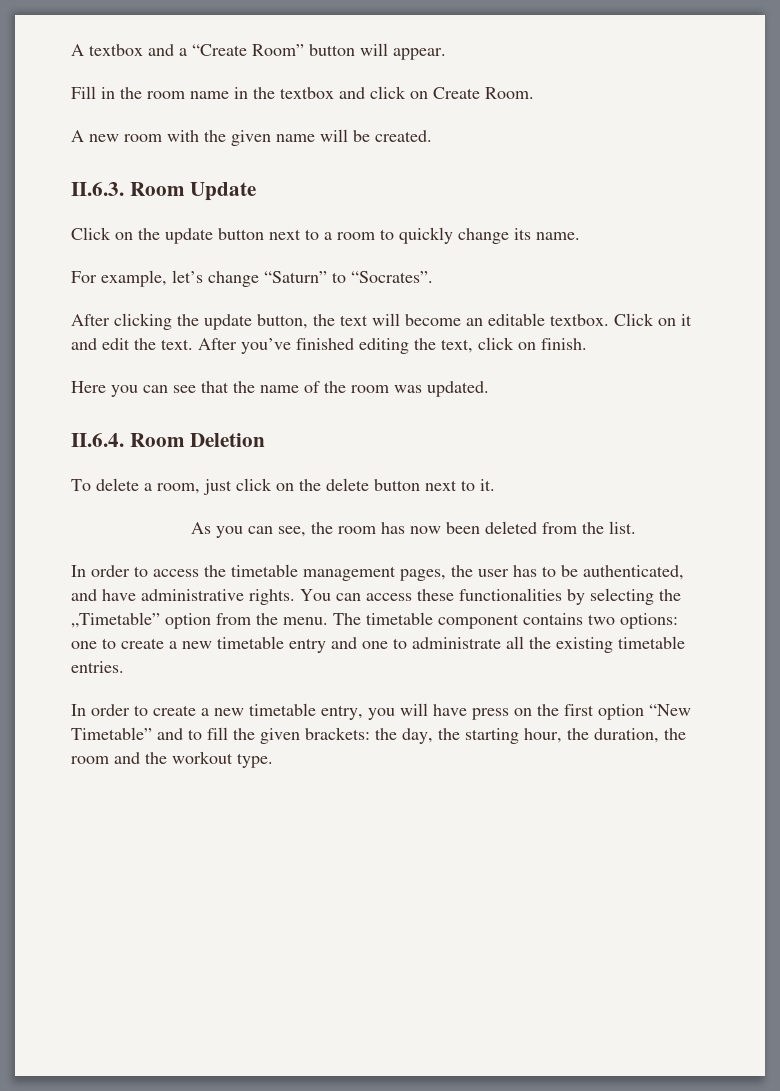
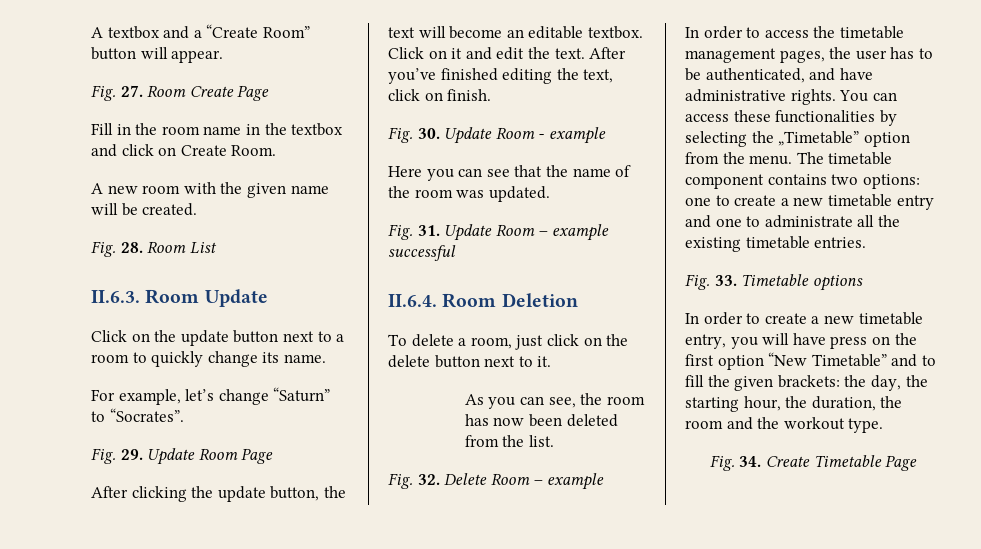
(446, 54) none -> [91,85,270,101] // Fig. 27. Room Create Page
(432, 136) none -> [91,241,217,257] // Fig. 28. Room List
(433, 277) none -> [91,448,274,465] // Fig. 29. Update Room Page
(587, 344) none -> [388,127,606,144] // Fig. 30. Update Room - example
(489, 389) none -> [388,224,609,241] [388,245,456,261] // Fig. 31. Update Room – example successful
(636, 527) none -> [388,473,604,490] // Fig. 32. Delete Room – example
(124, 667) none -> [685,274,863,291] // Fig. 33. Timetable options
(273, 760) none -> [709,455,918,471] // Fig. 34. Create Timetable Page

